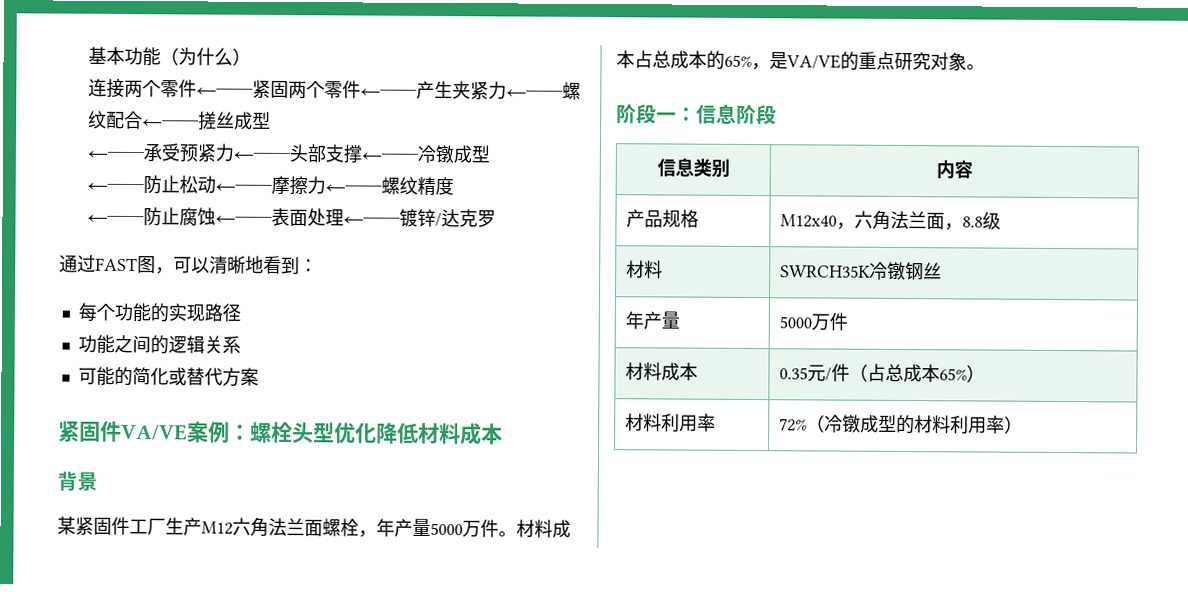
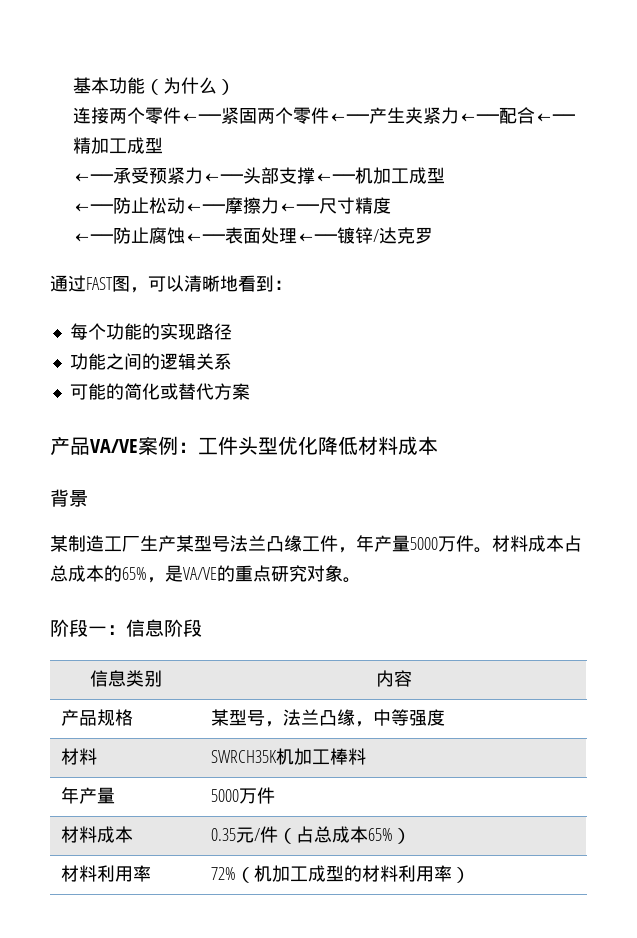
[561,81,581,100] [87,110,107,129] 螺纹 -> (500, 117) none
[197,111,235,131] 搓丝 -> [73,137,128,154] 精加工
[416,144,454,164] 冷镦 -> [355,167,410,184] 机加工
[380,176,418,195] 螺纹 -> [319,197,356,214] 尺寸
[58,420,122,442] 紧固件 -> [50,436,90,455] 产品
[250,421,293,444] 螺栓 -> [198,436,238,455] 工件
[75,516,130,536] 紧固件 -> [68,535,104,552] 制造
[201,517,359,537] M12六角法兰面螺栓 -> [176,535,338,552] 某型号法兰凸缘工件
[779,210,1001,231] M12x40，六角法兰面，8.8级 -> [210,709,445,727] 某型号，法兰凸缘，中等强度
[868,261,942,281] 冷镦钢丝 -> [275,748,366,765] 机加工棒料
[823,414,861,433] 冷镦 -> [253,865,308,882] 机加工

